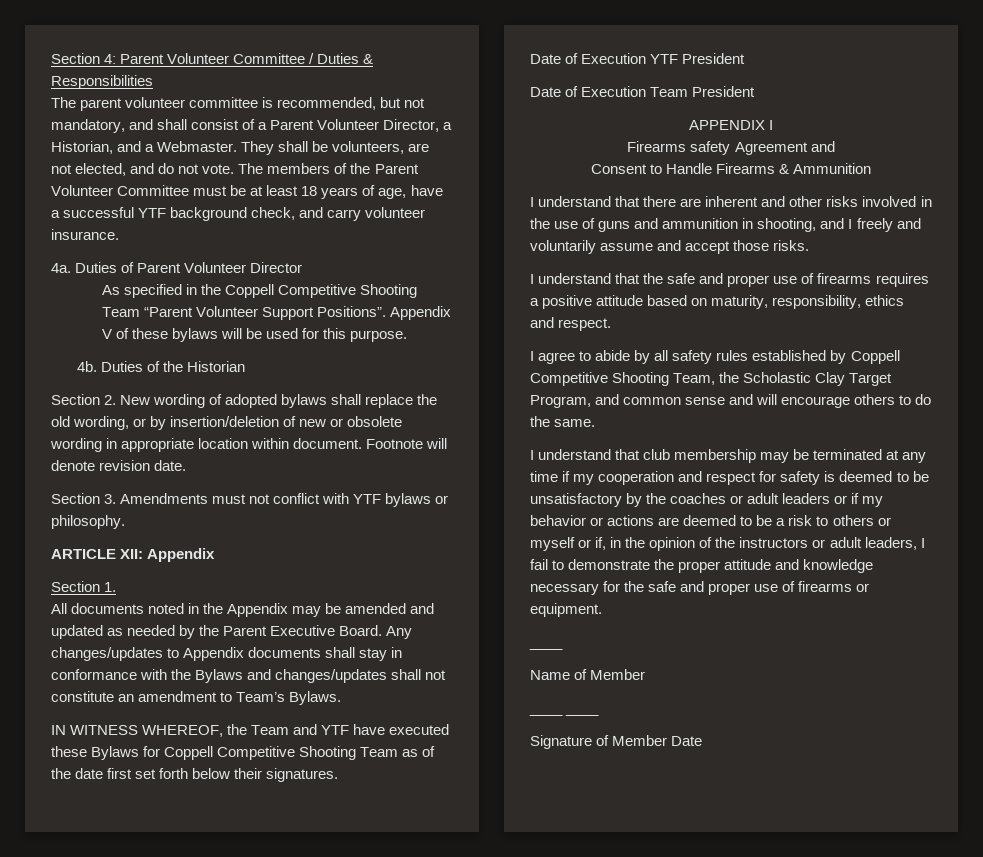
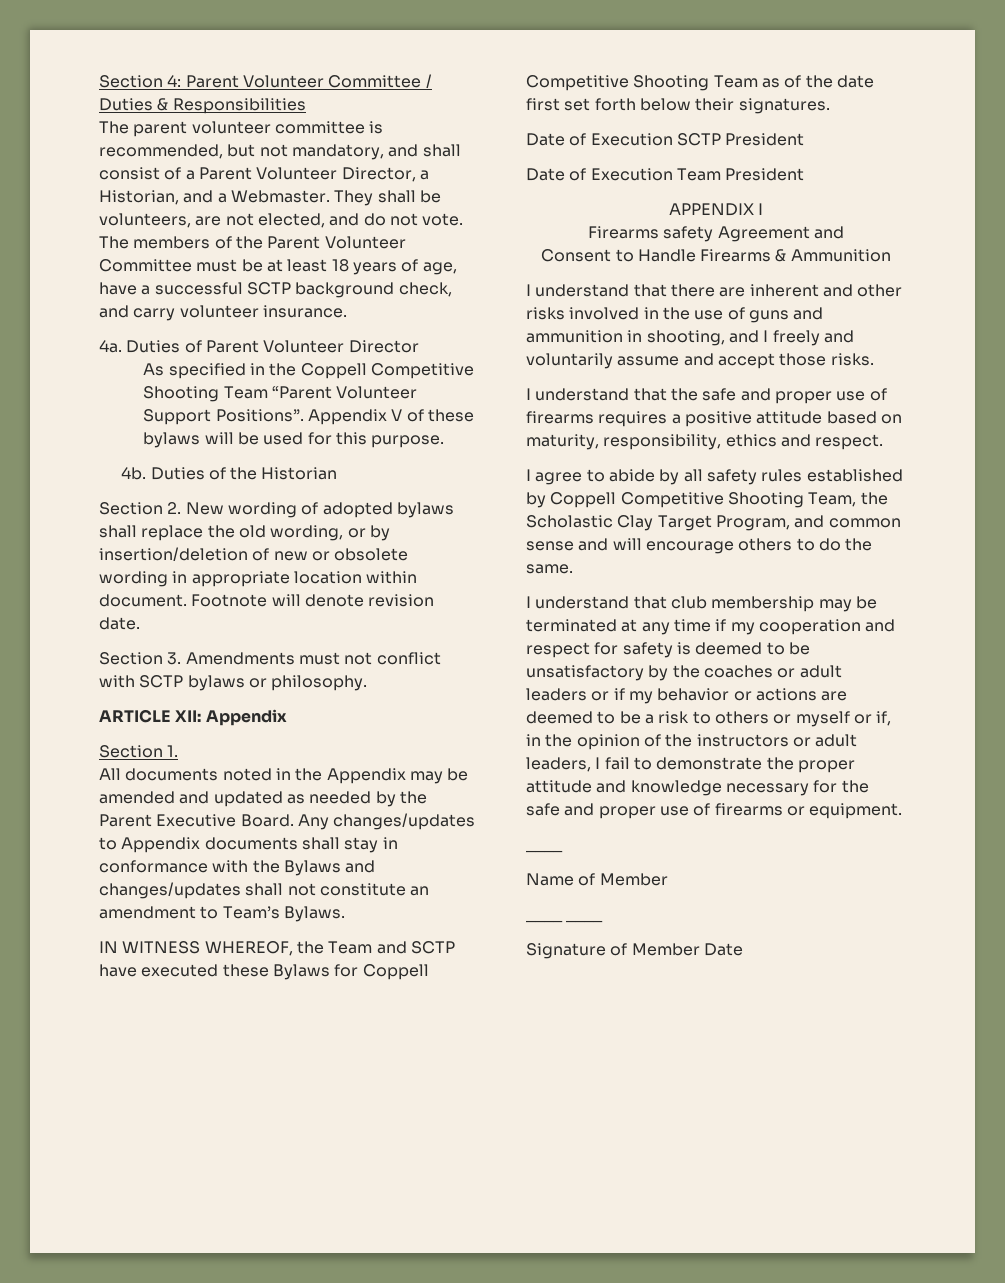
[138,208,167,218] YTF -> [246,282,291,295] SCTP
[353,494,382,504] YTF -> [139,675,184,688] SCTP
[321,725,350,735] YTF -> [410,941,455,954] SCTP
[650,54,679,64] YTF -> [676,133,721,146] SCTP

